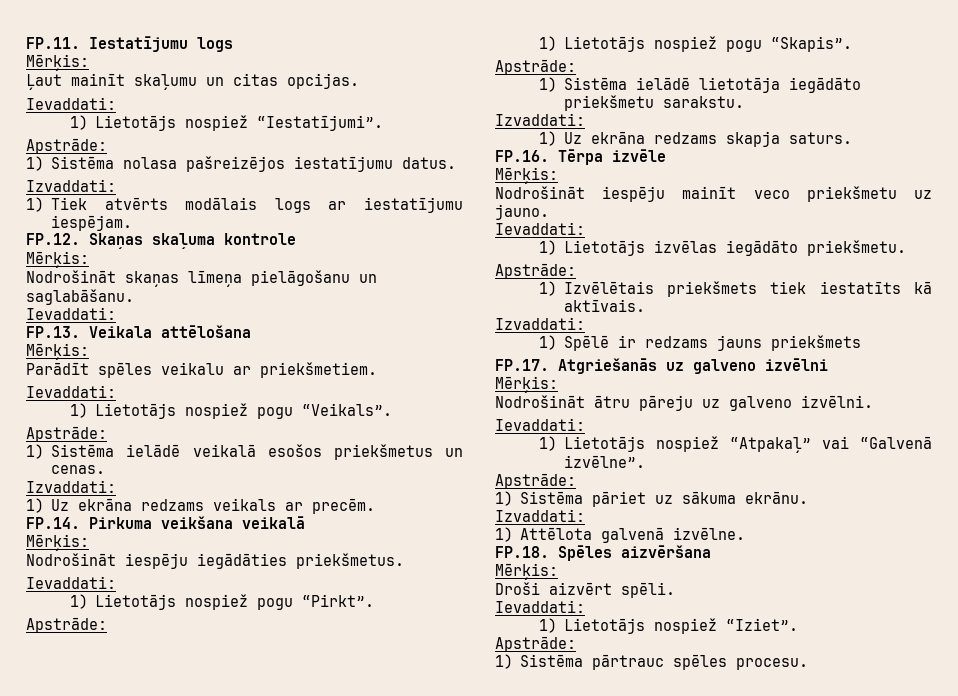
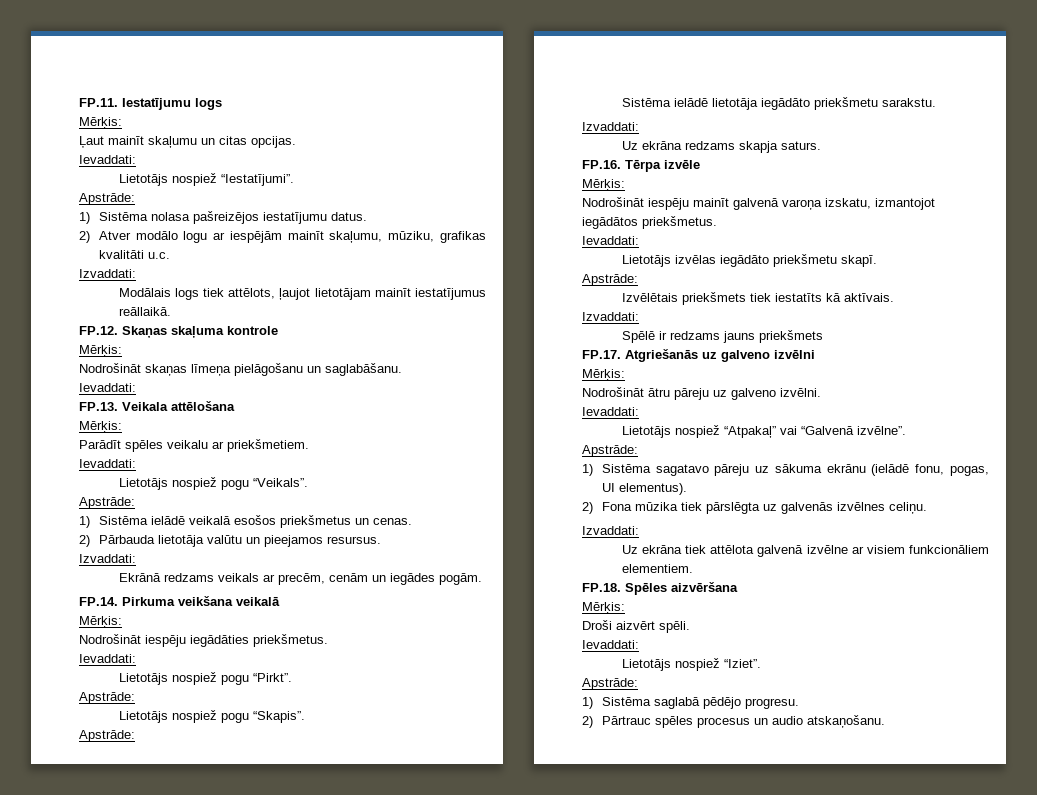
[69,115,88,130] 1) -> (136, 159) none
[26,179,116,192] [26,197,464,213] [51,215,133,231] Izvaddati: // 1) Tiek atvērts modālais logs ar iestatījumu iespējam. -> [79,231,486,243] [98,250,170,259] [79,269,136,278] [118,288,486,300] [118,307,171,316] 2) Atver modālo logu ar iespējām mainīt skaļumu, mūziku, grafikas kvalitāti u.c. // Izvaddati: // Modālais logs tiek attēlots, ļaujot lietotājam mainīt iestatījumus reāllaikā.
[69,403,88,418] 1) -> (136, 463) none
[26,480,116,493] [26,498,376,514] Izvaddati: // 1) Uz ekrāna redzams veikals ar precēm. -> [79,535,381,547] [79,554,136,563] [118,573,482,585] 2) Pārbauda lietotāja valūtu un pieejamos resursus. // Izvaddati: // Ekrānā redzams veikals ar precēm, cenām un iegādes pogām.
[69,594,88,609] 1) -> (136, 658) none
[538,36,557,51] 1) -> (135, 698) none
[538,77,557,92] 1) -> (135, 736) none
[538,131,557,146] 1) -> (639, 126) none
[753,186,932,202] [495,204,549,220] [495,222,585,235] [538,240,557,255] veco priekšmetu uz jauno. // Ievaddati: // 1) -> [733,198,935,210] [582,216,717,229] [582,236,639,245] galvenā varoņa izskatu, izmantojot iegādātos priekšmetus. // Ievaddati: //
[806,240,906,256] [495,263,576,279] [538,281,557,296] priekšmetu. // Apstrāde: // 1) -> [772,254,877,267] [582,274,638,286] priekšmetu skapī. // Apstrāde: //
[538,335,557,350] 1) -> (639, 316) none
[538,436,557,451] 1) -> (639, 411) none
[592,491,809,507] [495,509,585,522] [495,527,746,543] pāriet uz sākuma ekrānu. // Izvaddati: // 1) Attēlota galvenā izvēlne. -> [655,464,989,476] [601,483,687,495] [582,502,927,514] [582,526,639,535] [621,545,989,557] [621,564,693,573] sagatavo pāreju uz sākuma ekrānu (ielādē fonu, pogas, UI elementus). // 2) Fona mūzika tiek pārslēgta uz galvenās izvēlnes celiņu. // Izvaddati: // Uz ekrāna tiek attēlota galvenā izvēlne ar visiem funkcionāliem elementiem.
[538,618,557,633] 1) -> (639, 644) none
[592,654,809,670] pārtrauc spēles procesu. -> [653,697,799,709] [582,715,885,728] saglabā pēdējo progresu. // 2) Pārtrauc spēles procesus un audio atskaņošanu.

